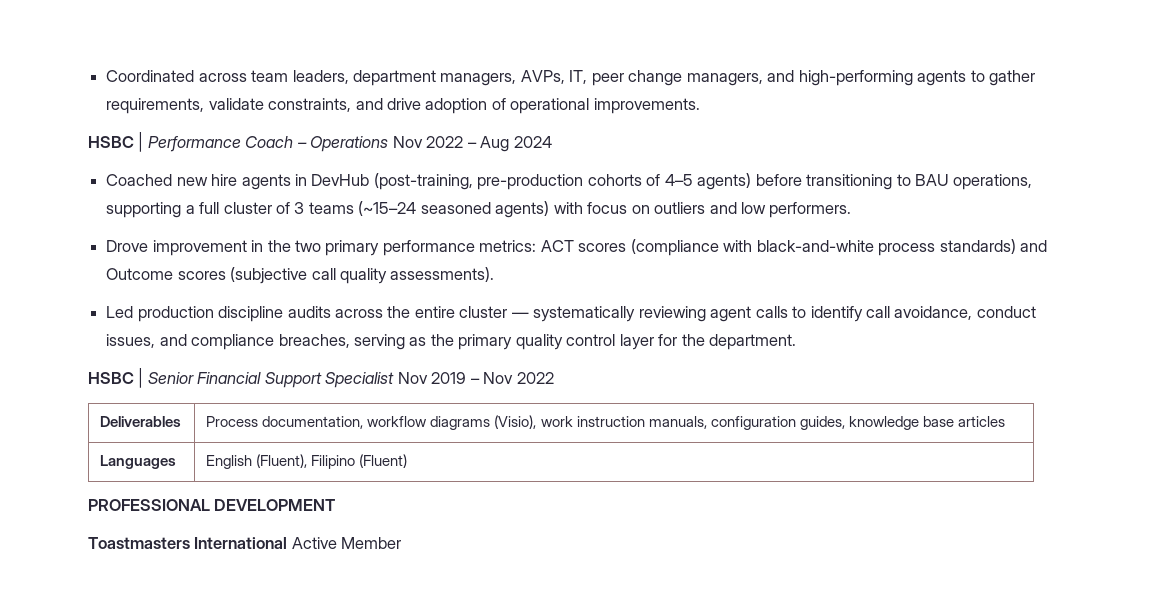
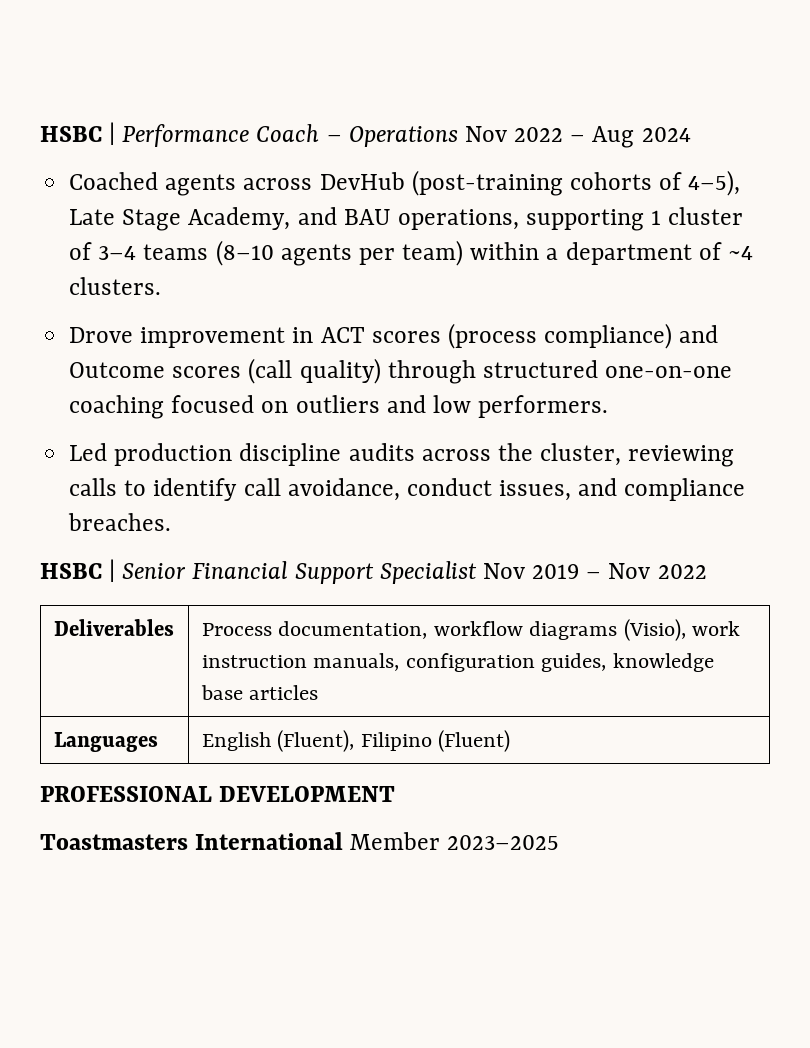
[106,70,1035,86] [106,98,700,114] Coordinated across team leaders, department managers, AVPs, IT, peer change managers, and high-performing agents to gather requirements, validate constraints, and drive adoption of operational improvements. // -> (40, 134) none
[176,173,1033,190] [106,201,628,218] new hire agents in DevHub (post-training, pre-production cohorts of 4–5 agents) before transitioning to BAU operations, supporting a full cluster of 3 teams (~15–24 seasoned agents) with focus -> [165,170,741,196] [69,207,744,231] [69,240,753,266] [69,277,162,295] [69,323,719,349] [69,358,733,384] [69,395,255,419] agents across DevHub (post-training cohorts of 4–5), Late Stage Academy, and BAU operations, supporting 1 cluster of 3–4 teams (8–10 agents per team) within a department of ~4 clusters. // Drove improvement in ACT scores (process compliance) and Outcome scores (call quality) through structured one-on-one coaching focused
[106,239,1047,256] [106,267,495,284] // Drove improvement in the two primary performance metrics: ACT scores (compliance with black-and-white process standards) and Outcome scores (subjective call quality assessments). -> (609, 406) none
[414,306,752,322] entire cluster — systematically reviewing agent -> [540,443,735,467] cluster, reviewing
[278,334,797,350] breaches, serving as the primary quality control layer for the department. -> [68,513,172,531] breaches.
[291,537,402,549] Active Member -> [350,832,560,850] Member 2023–2025

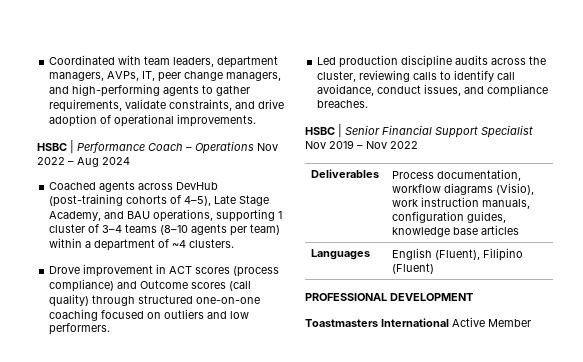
(40, 134) none -> [49,55,279,68] [49,71,282,82] [49,84,251,97] [49,99,285,112] [49,114,257,127] Coordinated with team leaders, department managers, AVPs, IT, peer change managers, and high-performing agents to gather requirements, validate constraints, and drive adoption of operational improvements. //
[350,832,560,850] Member 2023–2025 -> [452,317,531,327] Active Member

